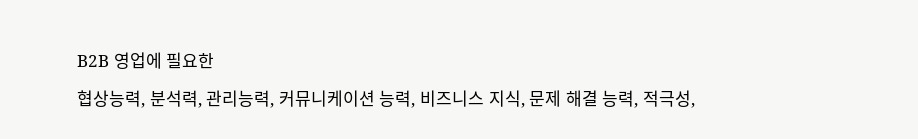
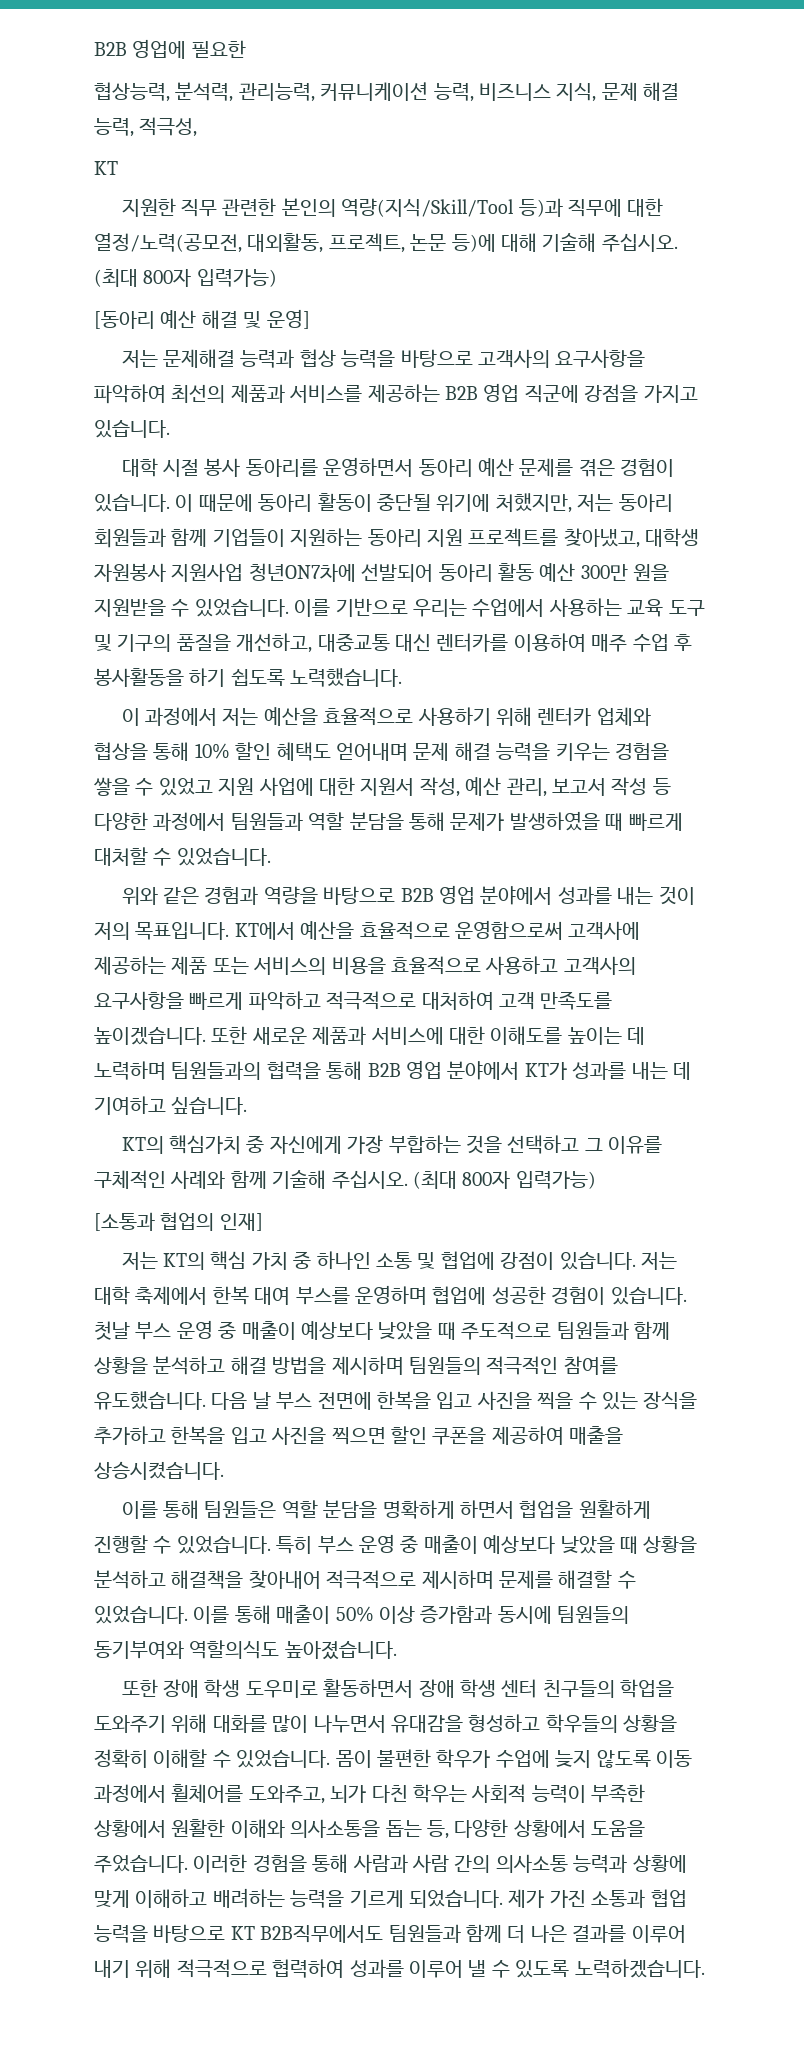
(695, 99) none -> [94,161,118,175] [121,198,664,217] [94,233,678,253] [94,269,277,287] [94,309,310,329] [121,349,646,368] [94,383,698,404] [94,420,170,438] [121,457,675,477] [94,493,673,513] [94,528,700,548] [94,563,670,582] [94,598,705,617] [94,633,692,653] [94,668,403,687] [121,707,651,726] [94,742,669,761] [94,777,671,797] [94,811,683,831] [94,847,271,866] [121,885,695,905] [94,920,641,940] [94,956,636,975] [94,991,613,1011] [94,1026,646,1045] [94,1060,691,1080] [94,1096,248,1115] [121,1135,663,1154] [94,1170,596,1189] [94,1212,263,1231] [121,1251,677,1270] [94,1285,687,1305] [94,1320,670,1340] [94,1356,618,1375] [94,1391,698,1410] [94,1426,624,1445] [94,1461,224,1480] [121,1500,651,1519] [94,1534,698,1554] [94,1570,636,1589] [94,1605,630,1624] [94,1640,397,1660] [121,1679,675,1698] [94,1714,678,1733] [94,1749,692,1768] [94,1784,646,1804] [94,1819,646,1839] [94,1854,687,1873] [94,1888,687,1908] [94,1924,686,1943] [94,1959,705,1978] // KT // 지원한 직무 관련한 본인의 역량(지식/Skill/Tool 등)과 직무에 대한 열정/노력(공모전, 대외활동, 프로젝트, 논문 등)에 대해 기술해 주십시오. (최대 800자 입력가능) // [동아리 예산 해결 및 운영] // 저는 문제해결 능력과 협상 능력을 바탕으로 고객사의 요구사항을 파악하여 최선의 제품과 서비스를 제공하는 B2B 영업 직군에 강점을 가지고 있습니다. // 대학 시절 봉사 동아리를 운영하면서 동아리 예산 문제를 겪은 경험이 있습니다. 이 때문에 동아리 활동이 중단될 위기에 처했지만, 저는 동아리 회원들과 함께 기업들이 지원하는 동아리 지원 프로젝트를 찾아냈고, 대학생 자원봉사 지원사업 청년ON7차에 선발되어 동아리 활동 예산 300만 원을 지원받을 수 있었습니다. 이를 기반으로 우리는 수업에서 사용하는 교육 도구 및 기구의 품질을 개선하고, 대중교통 대신 렌터카를 이용하여 매주 수업 후 봉사활동을 하기 쉽도록 노력했습니다. // 이 과정에서 저는 예산을 효율적으로 사용하기 위해 렌터카 업체와 협상을 통해 10% 할인 혜택도 얻어내며 문제 해결 능력을 키우는 경험을 쌓을 수 있었고 지원 사업에 대한 지원서 작성, 예산 관리, 보고서 작성 등 다양한 과정에서 팀원들과 역할 분담을 통해 문제가 발생하였을 때 빠르게 대처할 수 있었습니다. // 위와 같은 경험과 역량을 바탕으로 B2B 영업 분야에서 성과를 내는 것이 저의 목표입니다. KT에서 예산을 효율적으로 운영함으로써 고객사에 제공하는 제품 또는 서비스의 비용을 효율적으로 사용하고 고객사의 요구사항을 빠르게 파악하고 적극적으로 대처하여 고객 만족도를 높이겠습니다. 또한 새로운 제품과 서비스에 대한 이해도를 높이는 데 노력하며 팀원들과의 협력을 통해 B2B 영업 분야에서 KT가 성과를 내는 데 기여하고 싶습니다. // KT의 핵심가치 중 자신에게 가장 부합하는 것을 선택하고 그 이유를 구체적인 사례와 함께 기술해 주십시오. (최대 800자 입력가능) // [소통과 협업의 인재] // 저는 KT의 핵심 가치 중 하나인 소통 및 협업에 강점이 있습니다. 저는 대학 축제에서 한복 대여 부스를 운영하며 협업에 성공한 경험이 있습니다. 첫날 부스 운영 중 매출이 예상보다 낮았을 때 주도적으로 팀원들과 함께 상황을 분석하고 해결 방법을 제시하며 팀원들의 적극적인 참여를 유도했습니다. 다음 날 부스 전면에 한복을 입고 사진을 찍을 수 있는 장식을 추가하고 한복을 입고 사진을 찍으면 할인 쿠폰을 제공하여 매출을 상승시켰습니다. // 이를 통해 팀원들은 역할 분담을 명확하게 하면서 협업을 원활하게 진행할 수 있었습니다. 특히 부스 운영 중 매출이 예상보다 낮았을 때 상황을 분석하고 해결책을 찾아내어 적극적으로 제시하며 문제를 해결할 수 있었습니다. 이를 통해 매출이 50% 이상 증가함과 동시에 팀원들의 동기부여와 역할의식도 높아졌습니다. // 또한 장애 학생 도우미로 활동하면서 장애 학생 센터 친구들의 학업을 도와주기 위해 대화를 많이 나누면서 유대감을 형성하고 학우들의 상황을 정확히 이해할 수 있었습니다. 몸이 불편한 학우가 수업에 늦지 않도록 이동 과정에서 휠체어를 도와주고, 뇌가 다친 학우는 사회적 능력이 부족한 상황에서 원활한 이해와 의사소통을 돕는 등, 다양한 상황에서 도움을 주었습니다. 이러한 경험을 통해 사람과 사람 간의 의사소통 능력과 상황에 맞게 이해하고 배려하는 능력을 기르게 되었습니다. 제가 가진 소통과 협업 능력을 바탕으로 KT B2B직무에서도 팀원들과 함께 더 나은 결과를 이루어 내기 위해 적극적으로 협력하여 성과를 이루어 낼 수 있도록 노력하겠습니다.

